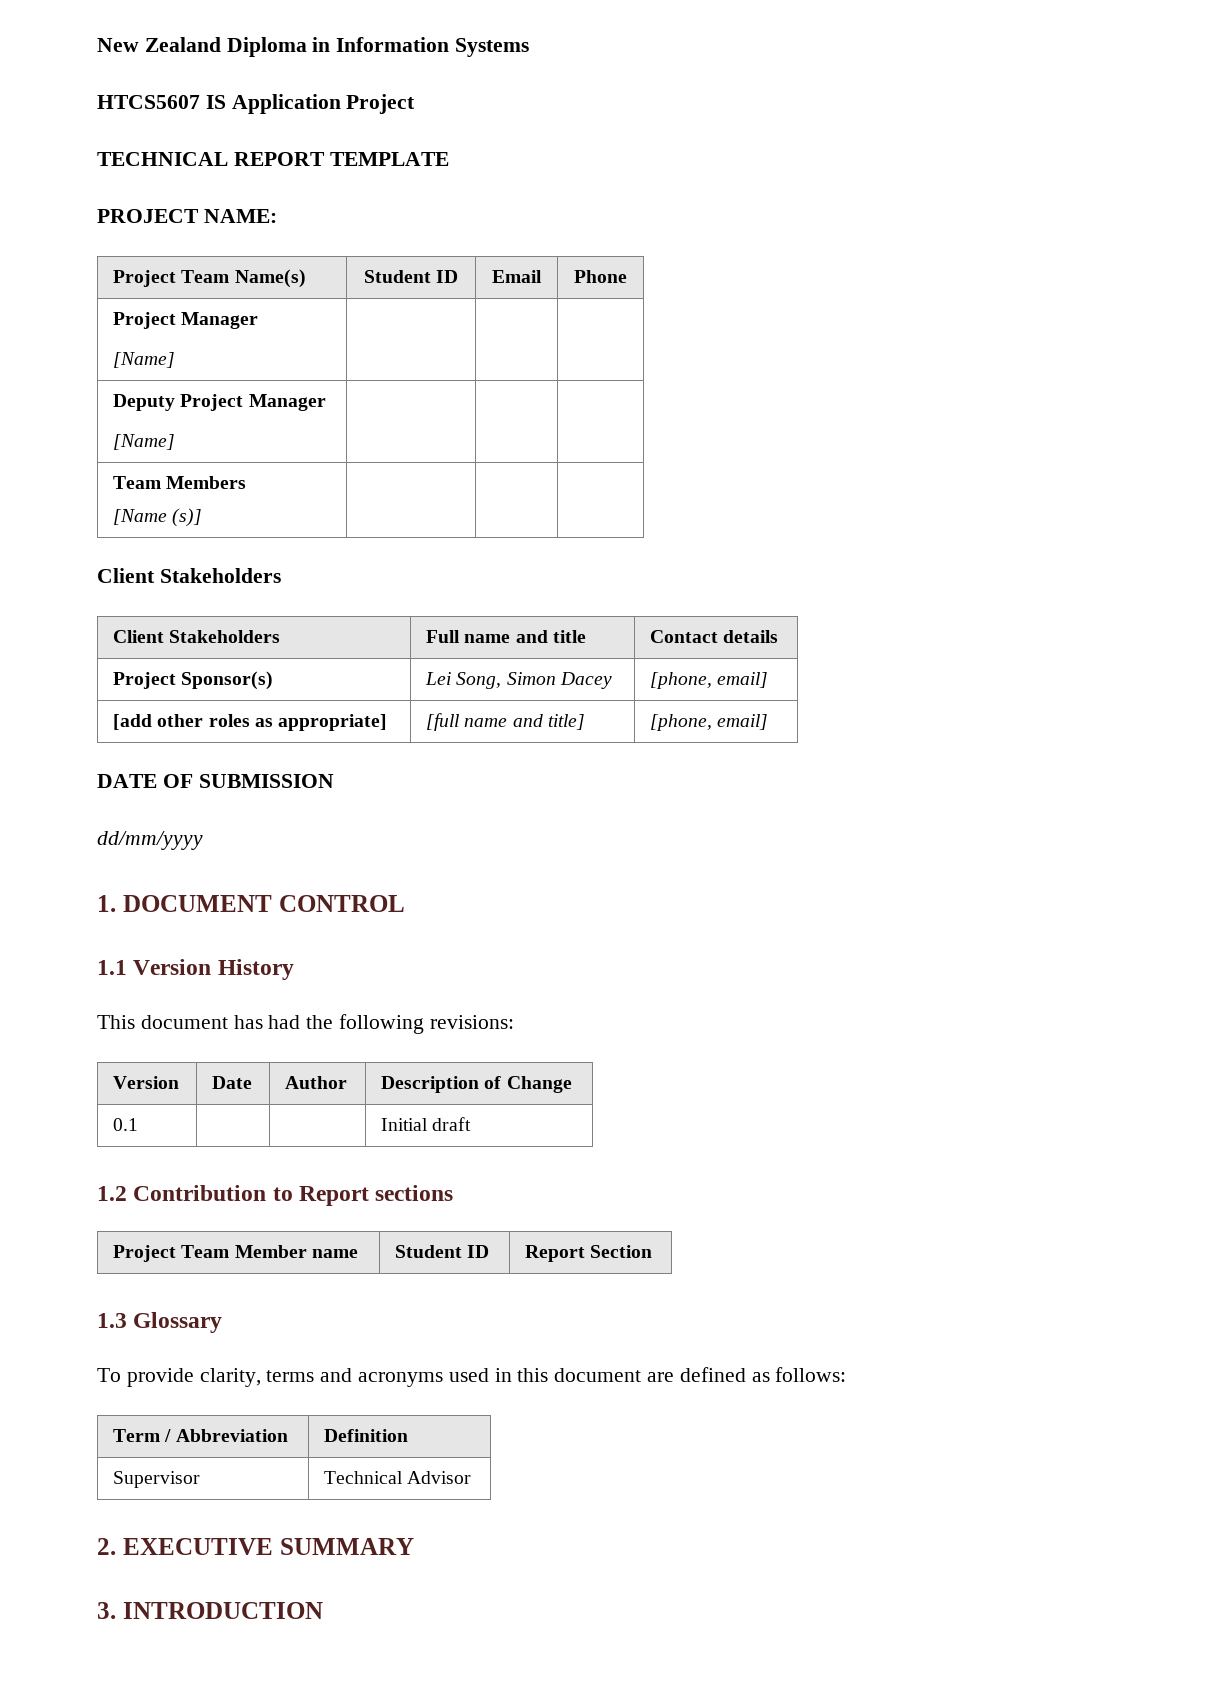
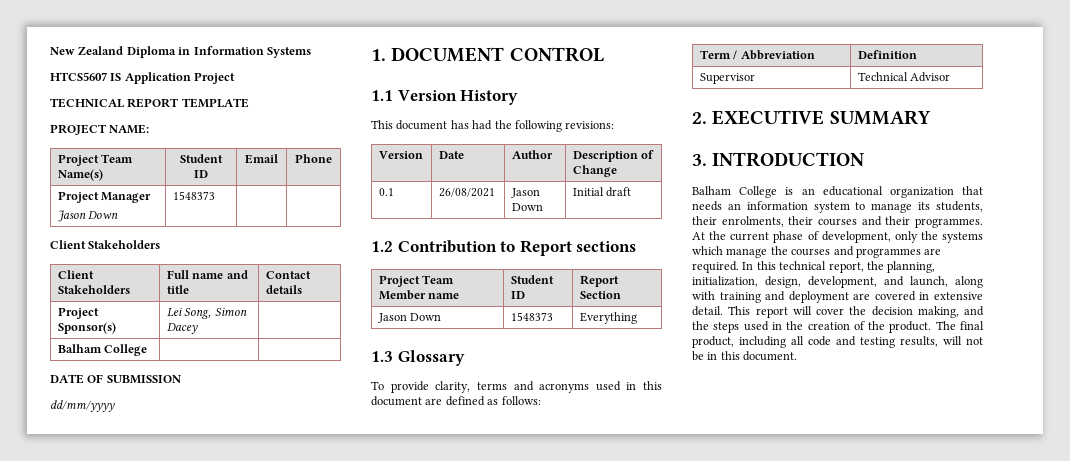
[113,352,176,368] [113,394,326,411] [113,434,176,450] [113,476,247,489] [113,508,203,527] [Name] | | | // Deputy Project Manager // [Name] | | | // Team Members // [Name (s)] | -> [57,210,119,222] [172,191,215,200] Jason Down | 1548373
[650,672,769,689] [113,714,388,731] [426,713,585,731] [650,714,769,731] [phone, email] // [add other roles as appropriate] | [full name and title] | [phone, email] -> [57,344,148,356] // Balham College | |
(139, 1124) | -> [438,188,495,197] [510,188,540,198] [511,203,543,211] 26/08/2021 | Jason Down
(653, 1251) none -> [377,313,442,323] [510,312,553,321] [579,312,637,324] // Jason Down | 1548373 | Everything
(323, 1610) none -> [692,186,983,198] [692,201,983,213] [692,216,983,228] [692,231,983,243] [692,246,942,258] [692,261,936,273] [692,276,983,288] [692,291,983,303] [692,306,984,318] [692,321,984,333] [692,336,983,348] [692,351,798,361] // Balham College is an educational organization that needs an information system to manage its students, their enrolments, their courses and their programmes. At the current phase of development, only the systems which manage the courses and programmes are required. In this technical report, the planning, initialization, design, development, and launch, along with training and deployment are covered in extensive detail. This report will cover the decision making, and the steps used in the creation of the product. The final product, including all code and testing results, will not be in this document.

